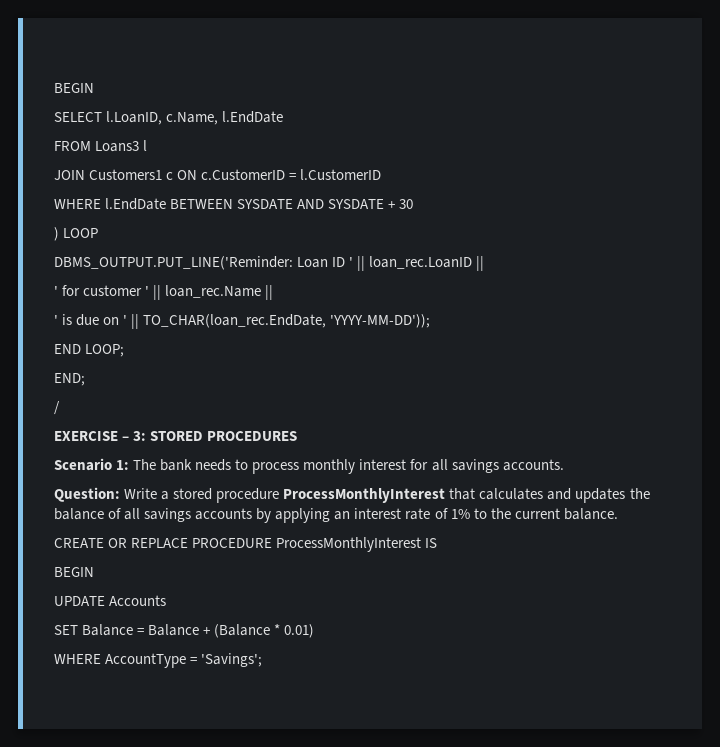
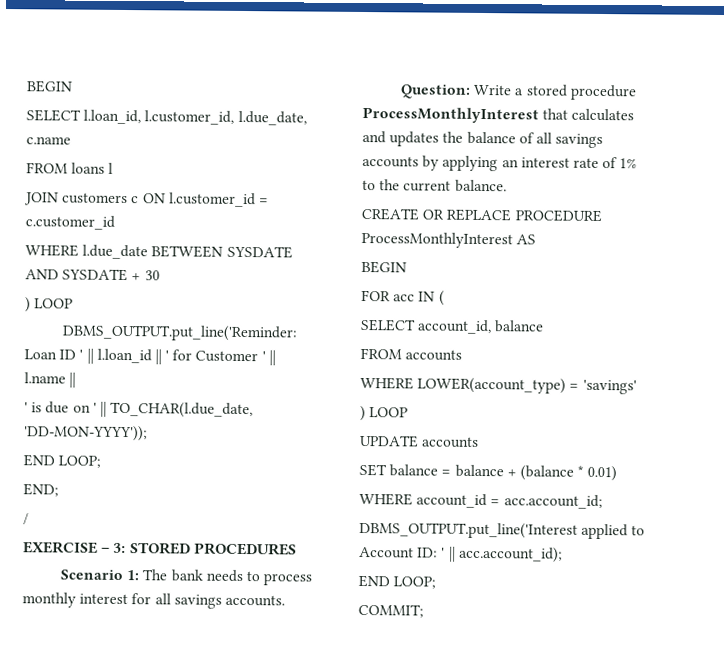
[106,111,284,125] [54,141,140,152] l.LoanID, c.Name, l.EndDate // FROM Loans3 -> [83,109,307,126] [26,136,71,145] [26,162,106,174] l.loan_id, l.customer_id, l.due_date, c.name // FROM loans
[89,169,163,180] Customers1 -> [62,192,129,205] customers
[201,169,382,180] [54,198,167,210] c.CustomerID = l.CustomerID // WHERE l.EndDate -> [168,192,269,208] [25,215,115,230] [25,244,149,260] l.customer_id = c.customer_id // WHERE l.due_date
[54,256,293,270] DBMS_OUTPUT.PUT_LINE('Reminder: -> [62,324,299,342] DBMS_OUTPUT.put_line('Reminder:
[369,256,485,271] loan_rec.LoanID || // -> [96,348,162,365] l.loan_id ||
[83,285,262,300] customer ' || loan_rec.Name -> [195,350,276,366] [24,372,66,384] Customer ' || l.name
[143,314,431,328] TO_CHAR(loan_rec.EndDate, 'YYYY-MM-DD')); -> [110,401,254,419] [24,425,148,442] TO_CHAR(l.due_date, 'DD-MON-YYYY'));
[425,538,438,548] [54,567,94,577] IS // BEGIN -> [516,234,537,245] [361,260,407,274] [361,289,445,306] [360,318,545,335] [360,347,463,361] [360,376,637,395] [360,405,409,422] AS // BEGIN // FOR acc IN ( // SELECT account_id, balance // FROM accounts // WHERE LOWER(account_type) = 'savings' // ) LOOP
[109,595,167,606] Accounts -> [421,436,480,448] accounts
[82,624,315,638] [54,653,263,668] Balance = Balance + (Balance * 0.01) // WHERE AccountType = 'Savings'; -> [389,464,618,482] [359,492,603,510] [359,521,646,540] [359,546,563,563] [358,574,437,589] [358,603,424,618] balance = balance + (balance * 0.01) // WHERE account_id = acc.account_id; // DBMS_OUTPUT.put_line('Interest applied to Account ID: ' || acc.account_id); // END LOOP; // COMMIT;

